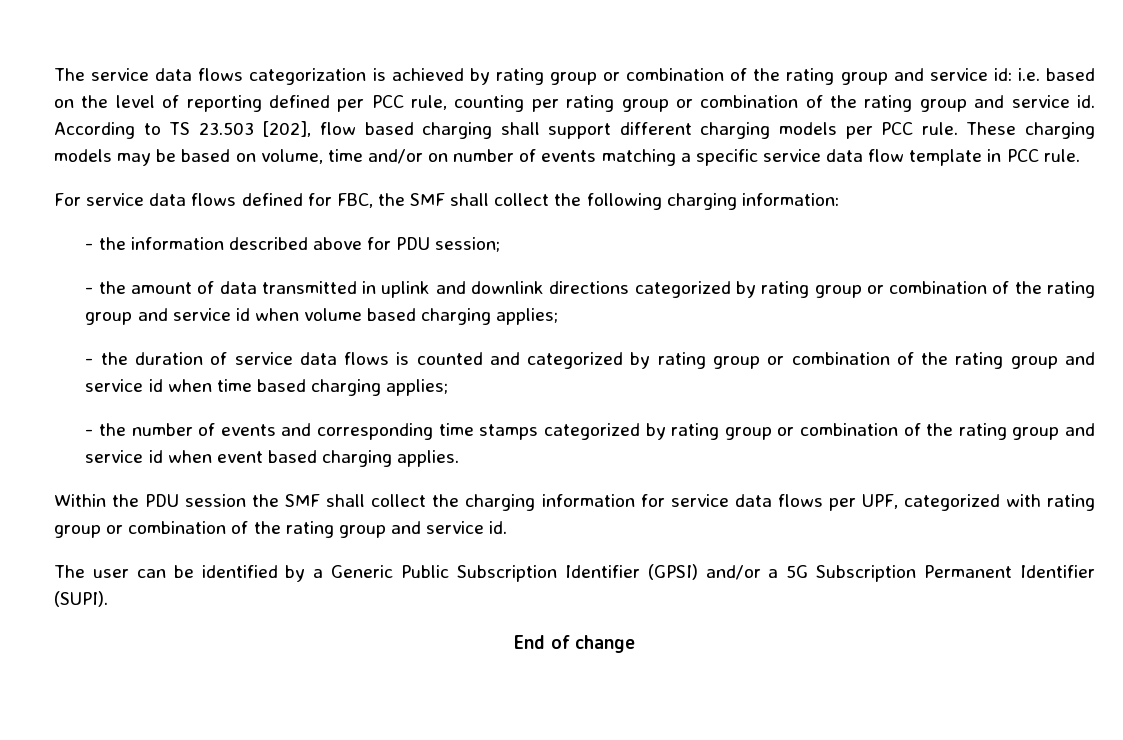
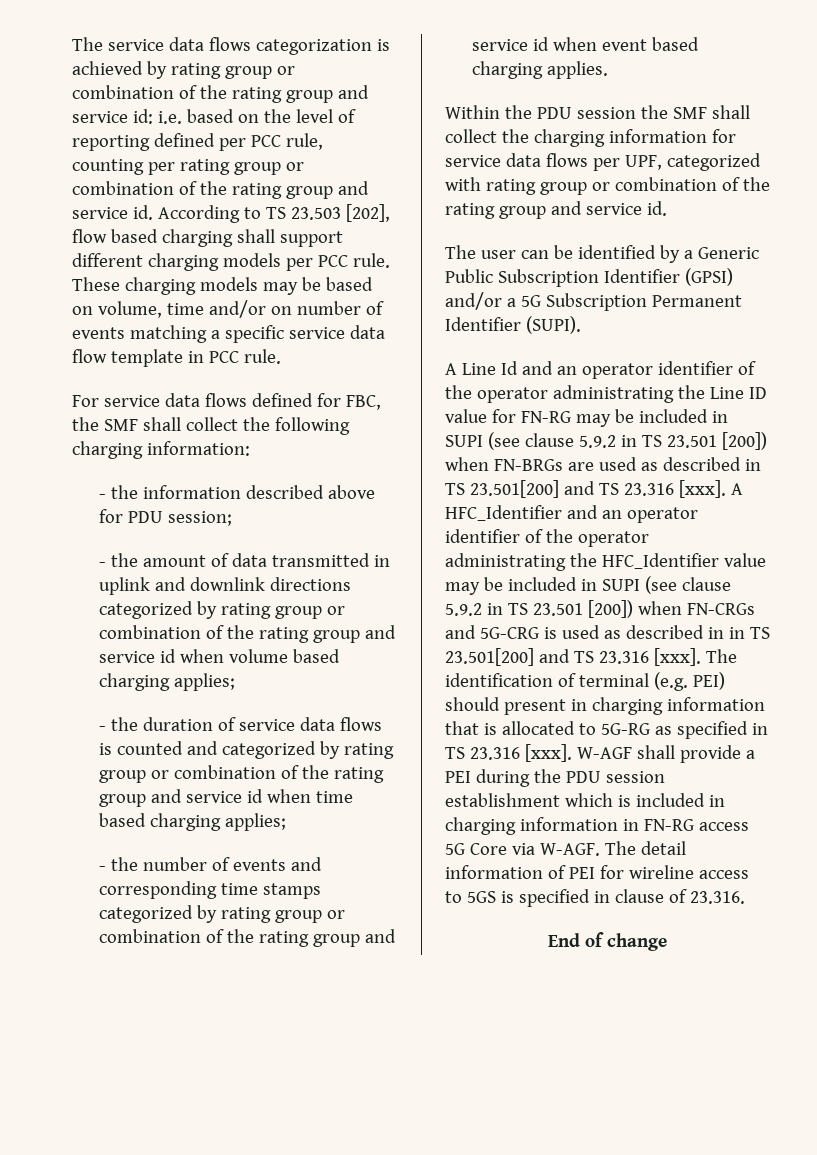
(108, 599) none -> [445,361,756,379] [445,385,767,403] [445,409,728,427] [445,432,767,450] [445,457,761,471] [445,480,743,498] [445,505,698,523] [445,529,649,547] [445,553,766,571] [445,576,731,595] [445,600,755,618] [445,625,770,639] [445,648,737,666] [445,672,725,691] [445,697,765,715] [445,721,768,739] [445,744,755,763] [445,769,665,787] [445,793,725,807] [445,817,749,835] [445,841,686,856] [445,865,749,879] [445,889,745,907] // A Line Id and an operator identifier of the operator administrating the Line ID value for FN-RG may be included in SUPI (see clause 5.9.2 in TS 23.501 [200]) when FN-BRGs are used as described in TS 23.501[200] and TS 23.316 [xxx]. A HFC_Identifier and an operator identifier of the operator administrating the HFC_Identifier value may be included in SUPI (see clause 5.9.2 in TS 23.501 [200]) when FN-CRGs and 5G-CRG is used as described in in TS 23.501[200] and TS 23.316 [xxx]. The identification of terminal (e.g. PEI) should present in charging information that is allocated to 5G-RG as specified in TS 23.316 [xxx]. W-AGF shall provide a PEI during the PDU session establishment which is included in charging information in FN-RG access 5G Core via W-AGF. The detail information of PEI for wireline access to 5GS is specified in clause of 23.316.

